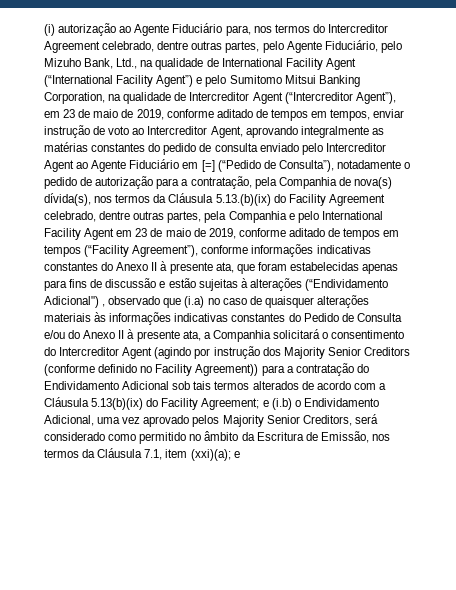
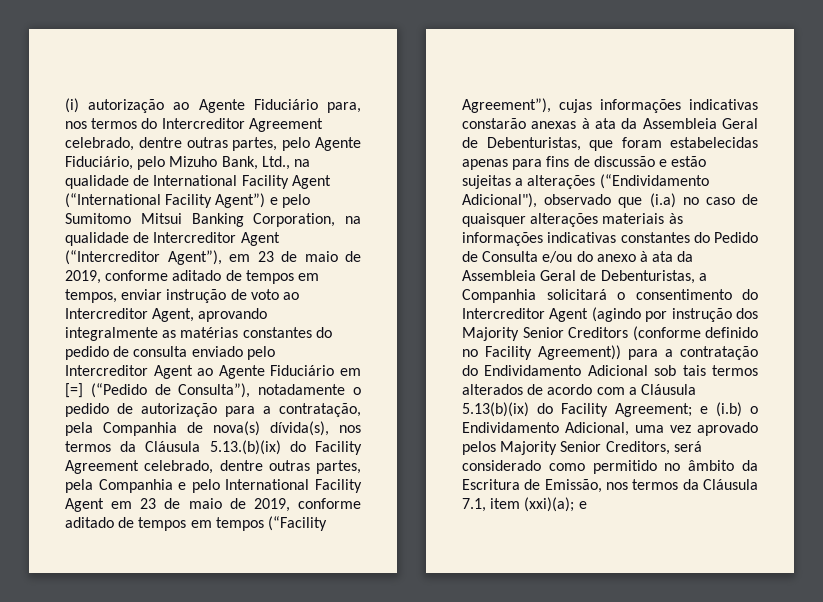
[201,244,371,257] [44,261,234,274] conforme informações indicativas constantes do Anexo II à presente ata, -> [559,99,758,113] [462,118,758,129] [462,137,581,151] cujas informações indicativas constarão anexas à ata da Assembleia Geral de Debenturistas,
[240,278,248,288] à -> [515,178,524,186] a
[44,296,106,308] Adicional") , -> [462,193,537,208] Adicional"),
[83,329,201,342] Anexo II à presente ata, -> [596,251,694,262] [462,270,695,284] anexo à ata da Assembleia Geral de Debenturistas,

